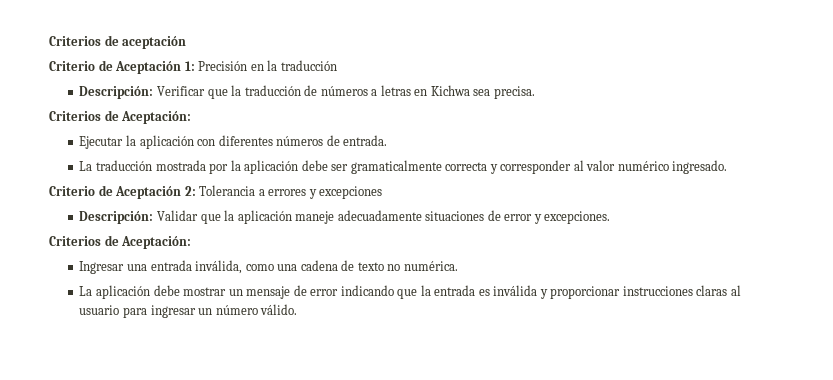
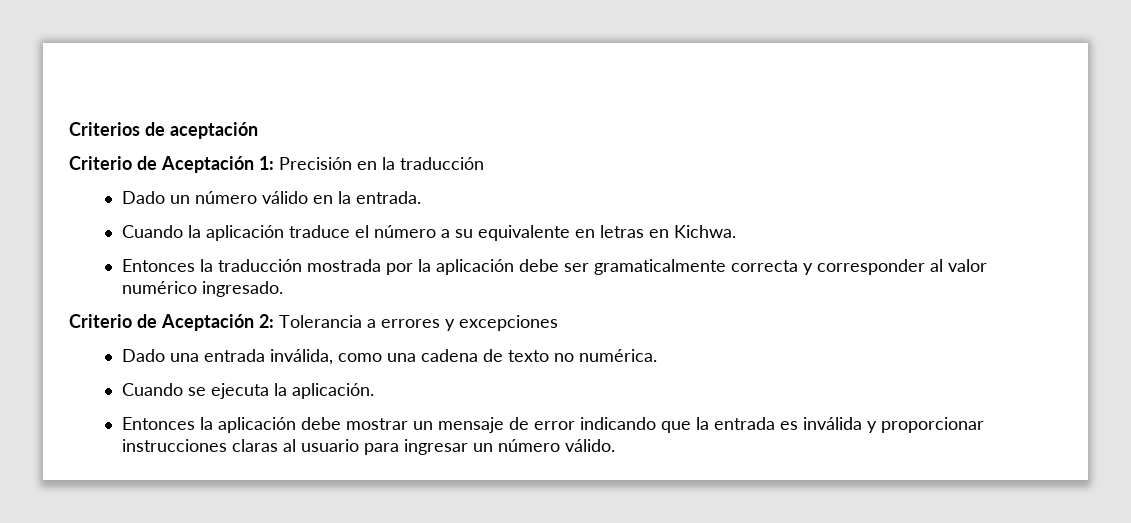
[79,85,535,99] [49,110,192,124] [79,135,388,149] [79,161,93,171] Descripción: Verificar que la traducción de números a letras en Kichwa sea precisa. // Criterios de Aceptación: // Ejecutar la aplicación con diferentes números de entrada. // La -> [121,191,421,204] [121,225,736,241] [121,259,213,272] Dado un número válido en la entrada. // Cuando la aplicación traduce el número a su equivalente en letras en Kichwa. // Entonces la
[79,210,611,224] [49,235,192,249] [79,261,125,274] Descripción: Validar que la aplicación maneje adecuadamente situaciones de error y excepciones. // Criterios de Aceptación: // Ingresar -> [121,349,165,362] Dado
[79,286,93,296] La -> [121,383,374,399] [121,417,213,430] Cuando se ejecuta la aplicación. // Entonces la

